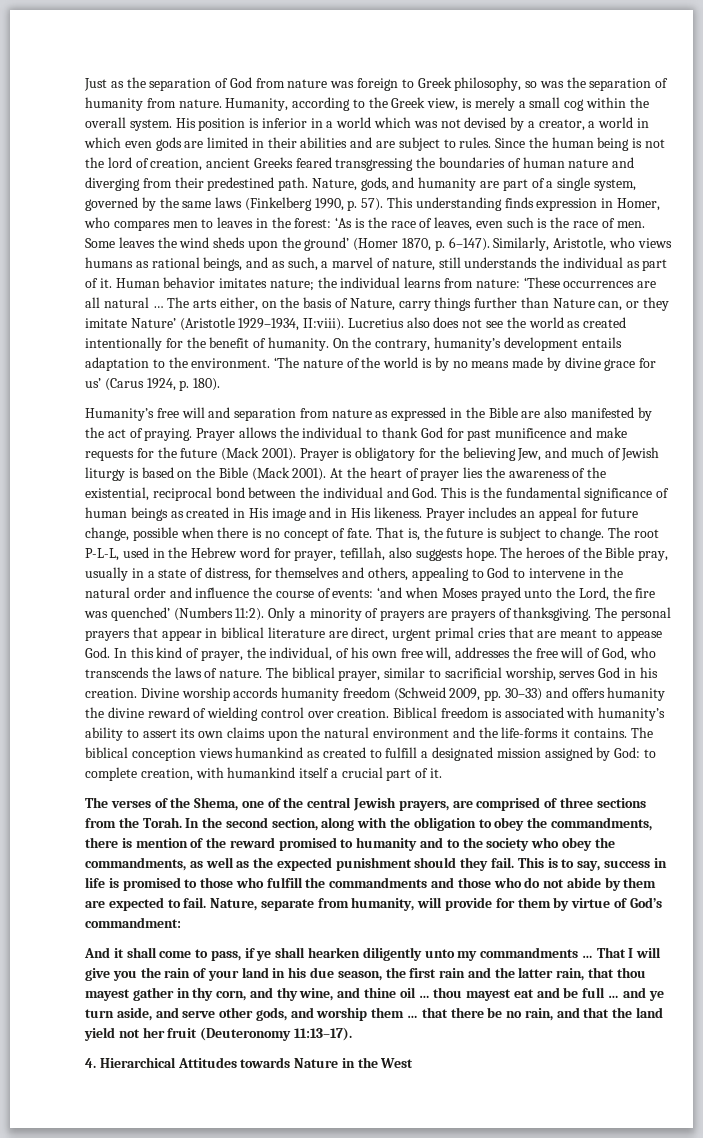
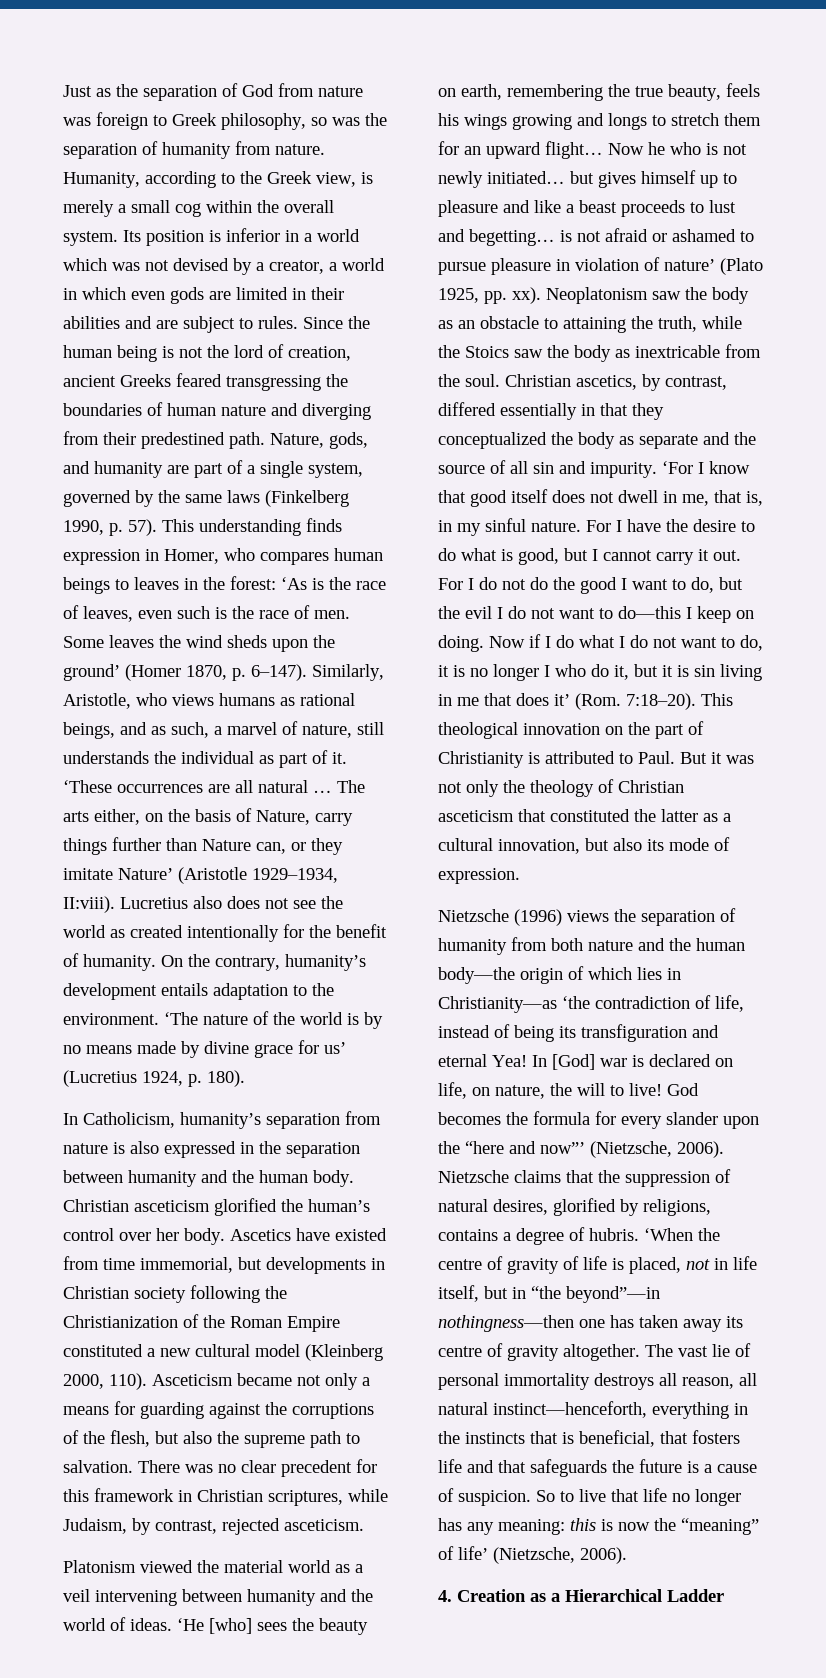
[175,118,196,128] His -> [123,230,141,242] Its
[172,221,198,228] men -> [334,548,383,561] [63,577,110,594] human beings
[115,277,520,291] Human behavior imitates nature; the individual learns from nature: -> (347, 758) none
[104,378,144,391] (Carus -> [63,1070,137,1087] (Lucretius
[85,407,231,421] Humanity’s free will and -> [63,1112,261,1129] In Catholicism, humanity’s
[375,411,389,418] as -> [113,1141,159,1154] is also
[488,407,652,421] [85,427,627,441] [85,447,660,461] [85,467,607,481] [85,487,670,501] [85,507,639,521] [85,527,660,541] [85,547,669,561] [85,567,624,581] [85,587,656,601] [84,607,671,621] [85,627,662,641] [85,647,656,661] [85,667,658,681] [85,687,666,701] [85,707,666,721] [85,727,653,741] [85,747,656,761] [85,767,443,781] [85,797,646,811] [85,817,652,831] [85,837,615,851] [85,857,667,871] [85,877,657,891] [85,897,662,911] [85,917,181,928] [84,947,662,961] [85,967,646,981] [85,987,664,1001] [85,1007,664,1021] [84,1027,352,1041] [85,1057,414,1068] Bible are also manifested by the act of praying. Prayer allows the individual to thank God for past munificence and make requests for the future (Mack 2001). Prayer is obligatory for the believing Jew, and much of Jewish liturgy is based on the Bible (Mack 2001). At the heart of prayer lies the awareness of the existential, reciprocal bond between the individual and God. This is the fundamental significance of human beings as created in His image and in His likeness. Prayer includes an appeal for future change, possible when there is no concept of fate. That is, the future is subject to change. The root P-L-L, used in the Hebrew word for prayer, tefillah, also suggests hope. The heroes of the Bible pray, usually in a state of distress, for themselves and others, appealing to God to intervene in the natural order and influence the course of events: ‘and when Moses prayed unto the Lord, the fire was quenched’ (Numbers 11:2). Only a minority of prayers are prayers of thanksgiving. The personal prayers that appear in biblical literature are direct, urgent primal cries that are meant to appease God. In this kind of prayer, the individual, of his own free will, addresses the free will of God, who transcends the laws of nature. The biblical prayer, similar to sacrificial worship, serves God in his creation. Divine worship accords humanity freedom (Schweid 2009, pp. 30–33) and offers humanity the divine reward of wielding control over creation. Biblical freedom is associated with humanity’s ability to assert its own claims upon the natural environment and the life-forms it contains. The biblical conception views humankind as created to fulfill a designated mission assigned by God: to complete creation, with humankind itself a crucial part of it. // The verses of the Shema, one of the central Jewish prayers, are comprised of three sections from the Torah. In the second section, along with the obligation to obey the commandments, there is mention of the reward promised to humanity and to the society who obey the commandments, as well as the expected punishment should they fail. This is to say, success in life is promised to those who fulfill the commandments and those who do not abide by them are expected to fail. Nature, separate from humanity, will provide for them by virtue of God’s commandment: // And it shall come to pass, if ye shall hearken diligently unto my commandments … That I will give you the rain of your land in his due season, the first rain and the latter rain, that thou mayest gather in thy corn, and thy wine, and thine oil … thou mayest eat and be full … and ye turn aside, and serve other gods, and worship them … that there be no rain, and that the land yield not her fruit (Deuteronomy 11:13–17). // 4. Hierarchical Attitudes towards Nature in the West -> [286,1142,360,1158] [63,1170,354,1187] [63,1198,370,1216] [63,1228,387,1245] [63,1256,385,1274] [63,1285,287,1303] [63,1314,340,1332] [63,1344,383,1361] [63,1373,370,1390] [63,1401,374,1419] [63,1430,360,1448] [63,1459,377,1477] [63,1488,388,1506] [63,1518,364,1535] [63,1560,363,1573] [63,1589,373,1606] [63,1617,368,1635] [438,83,760,101] [438,113,761,130] [438,141,747,159] [438,170,737,188] [438,200,736,217] [438,228,754,246] [438,257,763,275] [438,287,749,304] [438,316,742,333] [438,344,761,362] [438,374,727,391] [438,402,664,420] [438,432,756,449] [438,460,750,478] [438,489,763,507] [438,518,755,536] [438,548,741,565] [438,577,743,594] [438,606,754,623] [438,634,763,652] [438,664,762,681] [438,693,733,710] [438,721,704,739] [438,751,754,768] [438,779,684,797] [438,809,731,822] [438,837,730,854] [438,868,520,884] [438,908,736,926] [438,937,745,955] [438,966,681,984] [438,995,744,1013] [438,1024,719,1042] [438,1054,733,1070] [438,1082,699,1099] [438,1111,759,1129] [438,1141,724,1158] [438,1169,731,1187] [438,1198,711,1216] [438,1227,720,1245] [438,1256,757,1274] [438,1285,660,1303] [438,1315,743,1332] [438,1343,751,1361] [438,1373,757,1390] [438,1401,748,1419] [438,1430,740,1447] [438,1459,757,1477] [438,1488,741,1506] [438,1518,759,1535] [438,1546,627,1564] [438,1589,724,1602] separation between humanity and the human body. Christian asceticism glorified the human’s control over her body. Ascetics have existed from time immemorial, but developments in Christian society following the Christianization of the Roman Empire constituted a new cultural model (Kleinberg 2000, 110). Asceticism became not only a means for guarding against the corruptions of the flesh, but also the supreme path to salvation. There was no clear precedent for this framework in Christian scriptures, while Judaism, by contrast, rejected asceticism. // Platonism viewed the material world as a veil intervening between humanity and the world of ideas. ‘He [who] sees the beauty on earth, remembering the true beauty, feels his wings growing and longs to stretch them for an upward flight… Now he who is not newly initiated… but gives himself up to pleasure and like a beast proceeds to lust and begetting… is not afraid or ashamed to pursue pleasure in violation of nature’ (Plato 1925, pp. xx). Neoplatonism saw the body as an obstacle to attaining the truth, while the Stoics saw the body as inextricable from the soul. Christian ascetics, by contrast, differed essentially in that they conceptualized the body as separate and the source of all sin and impurity. ‘For I know that good itself does not dwell in me, that is, in my sinful nature. For I have the desire to do what is good, but I cannot carry it out. For I do not do the good I want to do, but the evil I do not want to do—this I keep on doing. Now if I do what I do not want to do, it is no longer I who do it, but it is sin living in me that does it’ (Rom. 7:18–20). This theological innovation on the part of Christianity is attributed to Paul. But it was not only the theology of Christian asceticism that constituted the latter as a cultural innovation, but also its mode of expression. // Nietzsche (1996) views the separation of humanity from both nature and the human body—the origin of which lies in Christianity—as ‘the contradiction of life, instead of being its transfiguration and eternal Yea! In [God] war is declared on life, on nature, the will to live! God becomes the formula for every slander upon the “here and now”’ (Nietzsche, 2006). Nietzsche claims that the suppression of natural desires, glorified by religions, contains a degree of hubris. ‘When the centre of gravity of life is placed, not in life itself, but in “the beyond”—in nothingness—then one has taken away its centre of gravity altogether. The vast lie of personal immortality destroys all reason, all natural instinct—henceforth, everything in the instincts that is beneficial, that fosters life and that safeguards the future is a cause of suspicion. So to live that life no longer has any meaning: this is now the “meaning” of life’ (Nietzsche, 2006). // 4. Creation as a Hierarchical Ladder

